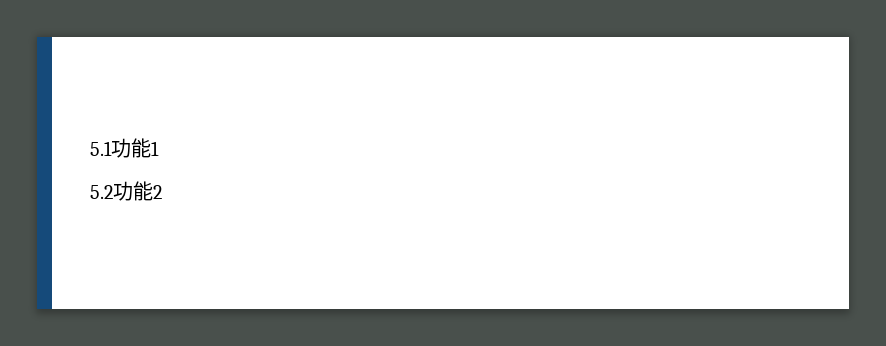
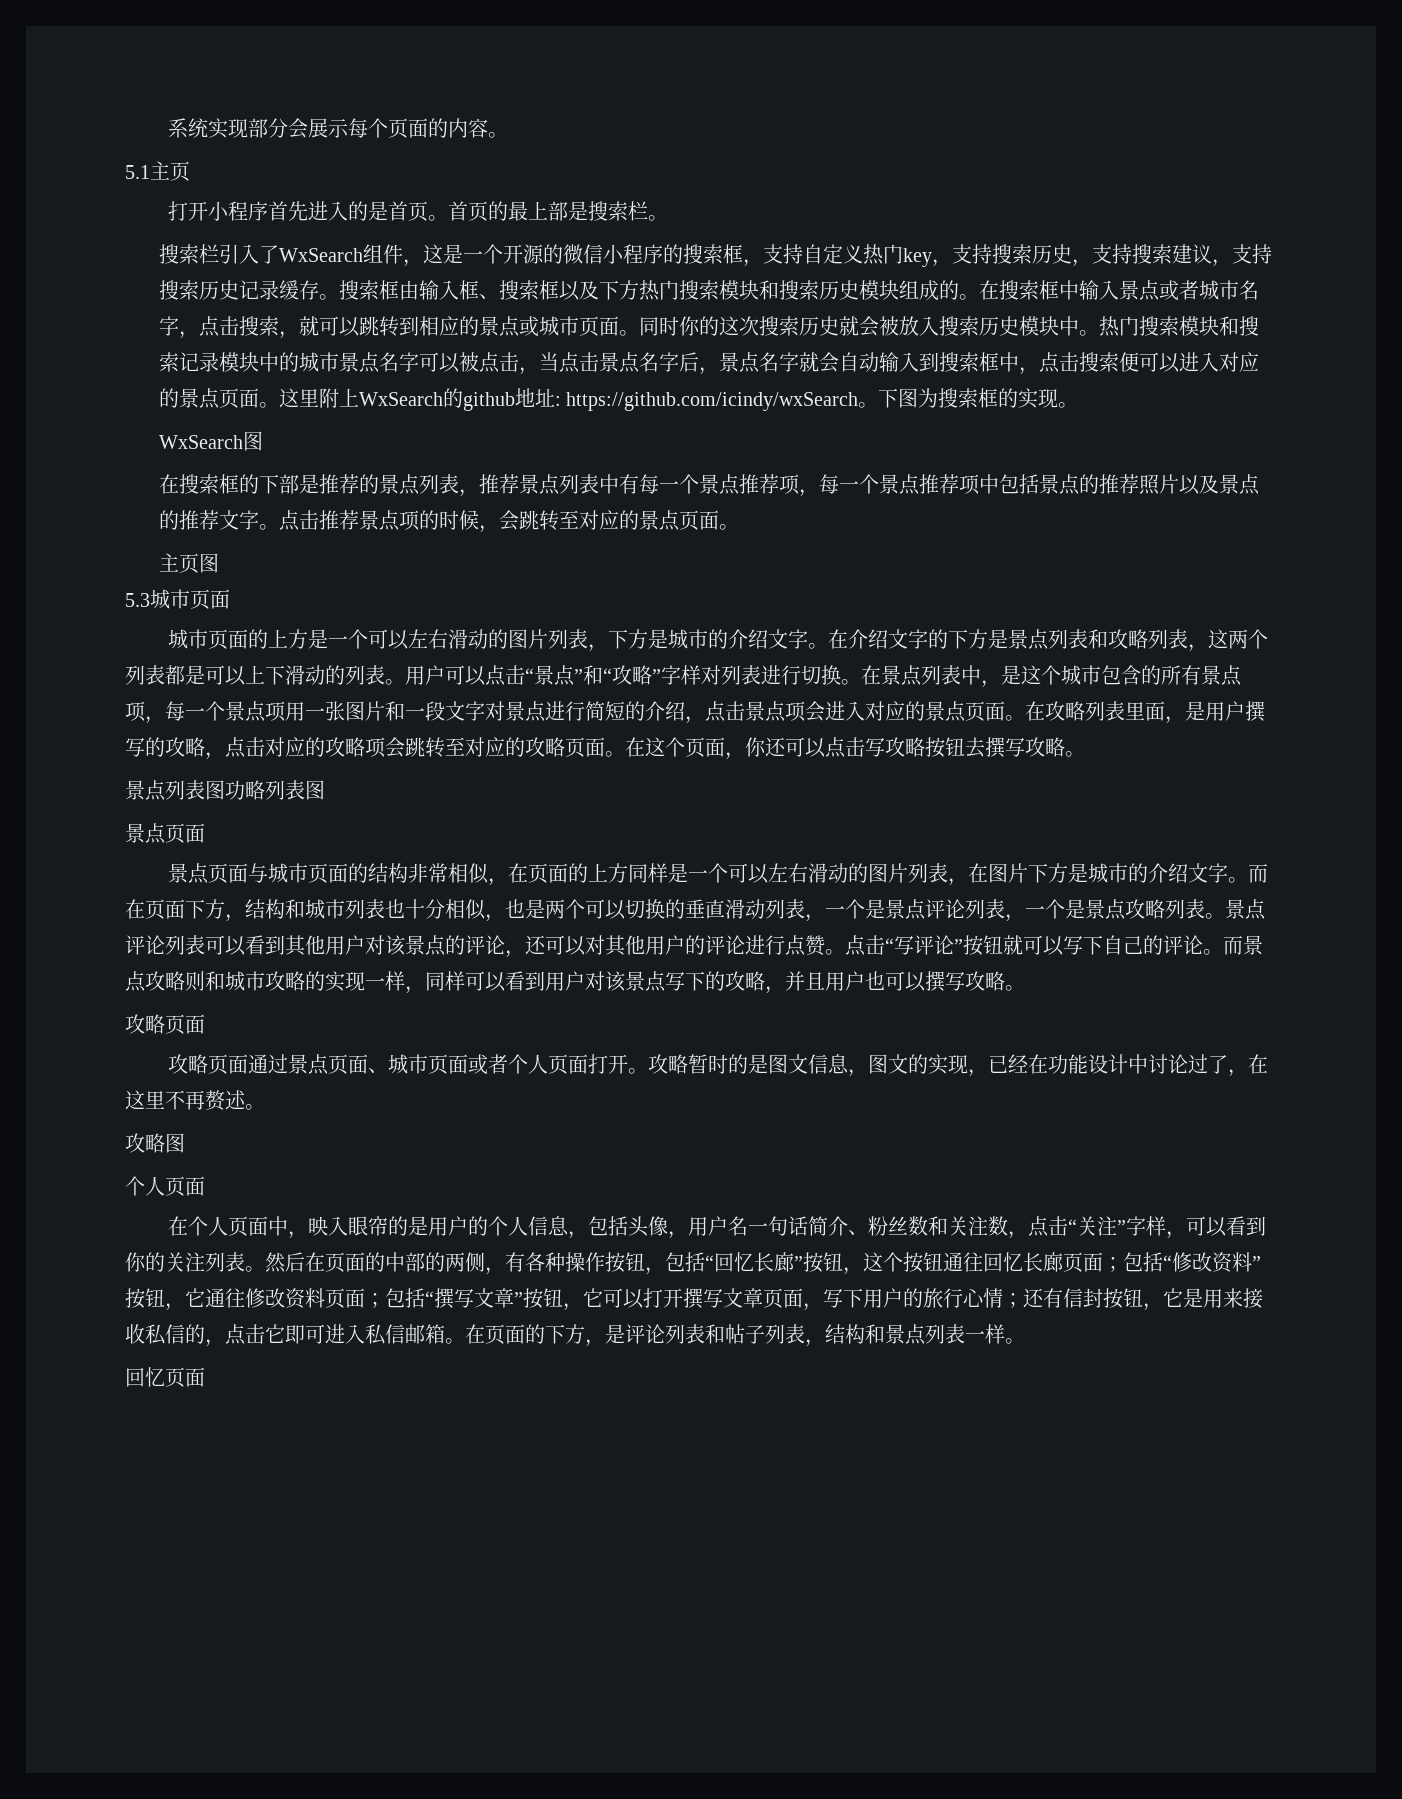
[90,138,159,158] [90,181,162,201] 5.1功能1 // 5.2功能2 -> [168,118,509,139] [125,161,190,181] [168,201,669,221] [158,244,1272,267] [158,280,1259,301] [158,316,1259,339] [158,352,1259,375] [158,388,1079,411] [158,431,263,451] [158,474,1260,497] [158,510,739,533] [158,553,219,573] [125,589,230,609] [168,629,1269,652] [125,665,1242,688] [125,701,1265,724] [125,737,1085,760] [125,780,325,801] [125,823,205,844] [168,863,1269,886] [125,899,1266,922] [125,935,1263,958] [125,971,1025,994] [125,1014,205,1034] [168,1054,1269,1077] [125,1090,265,1111] [125,1133,185,1153] [125,1176,205,1196] [168,1216,1267,1239] [125,1252,1261,1275] [125,1288,1263,1311] [125,1324,1025,1347] [125,1367,205,1387] 系统实现部分会展示每个页面的内容。 // 5.1主页 // 打开小程序首先进入的是首页。首页的最上部是搜索栏。 // 搜索栏引入了WxSearch组件，这是一个开源的微信小程序的搜索框，支持自定义热门key，支持搜索历史，支持搜索建议，支持搜索历史记录缓存。搜索框由输入框、搜索框以及下方热门搜索模块和搜索历史模块组成的。在搜索框中输入景点或者城市名字，点击搜索，就可以跳转到相应的景点或城市页面。同时你的这次搜索历史就会被放入搜索历史模块中。热门搜索模块和搜索记录模块中的城市景点名字可以被点击，当点击景点名字后，景点名字就会自动输入到搜索框中，点击搜索便可以进入对应的景点页面。这里附上WxSearch的github地址: https://github.com/icindy/wxSearch。下图为搜索框的实现。 // WxSearch图 // 在搜索框的下部是推荐的景点列表，推荐景点列表中有每一个景点推荐项，每一个景点推荐项中包括景点的推荐照片以及景点的推荐文字。点击推荐景点项的时候，会跳转至对应的景点页面。 // 主页图 // 5.3城市页面 // 城市页面的上方是一个可以左右滑动的图片列表，下方是城市的介绍文字。在介绍文字的下方是景点列表和攻略列表，这两个列表都是可以上下滑动的列表。用户可以点击“景点”和“攻略”字样对列表进行切换。在景点列表中，是这个城市包含的所有景点项，每一个景点项用一张图片和一段文字对景点进行简短的介绍，点击景点项会进入对应的景点页面。在攻略列表里面，是用户撰写的攻略，点击对应的攻略项会跳转至对应的攻略页面。在这个页面，你还可以点击写攻略按钮去撰写攻略。 // 景点列表图功略列表图 // 景点页面 // 景点页面与城市页面的结构非常相似，在页面的上方同样是一个可以左右滑动的图片列表，在图片下方是城市的介绍文字。而在页面下方，结构和城市列表也十分相似，也是两个可以切换的垂直滑动列表，一个是景点评论列表，一个是景点攻略列表。景点评论列表可以看到其他用户对该景点的评论，还可以对其他用户的评论进行点赞。点击“写评论”按钮就可以写下自己的评论。而景点攻略则和城市攻略的实现一样，同样可以看到用户对该景点写下的攻略，并且用户也可以撰写攻略。 // 攻略页面 // 攻略页面通过景点页面、城市页面或者个人页面打开。攻略暂时的是图文信息，图文的实现，已经在功能设计中讨论过了，在这里不再赘述。 // 攻略图 // 个人页面 // 在个人页面中，映入眼帘的是用户的个人信息，包括头像，用户名一句话简介、粉丝数和关注数，点击“关注”字样，可以看到你的关注列表。然后在页面的中部的两侧，有各种操作按钮，包括“回忆长廊”按钮，这个按钮通往回忆长廊页面；包括“修改资料”按钮，它通往修改资料页面；包括“撰写文章”按钮，它可以打开撰写文章页面，写下用户的旅行心情；还有信封按钮，它是用来接收私信的，点击它即可进入私信邮箱。在页面的下方，是评论列表和帖子列表，结构和景点列表一样。 // 回忆页面

